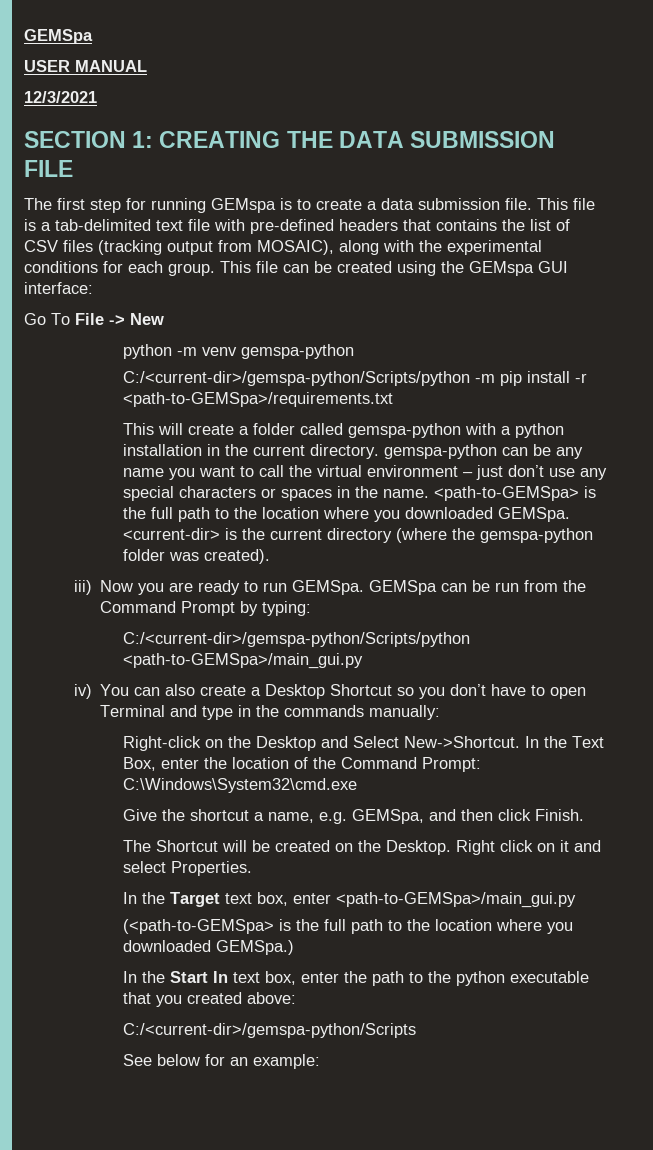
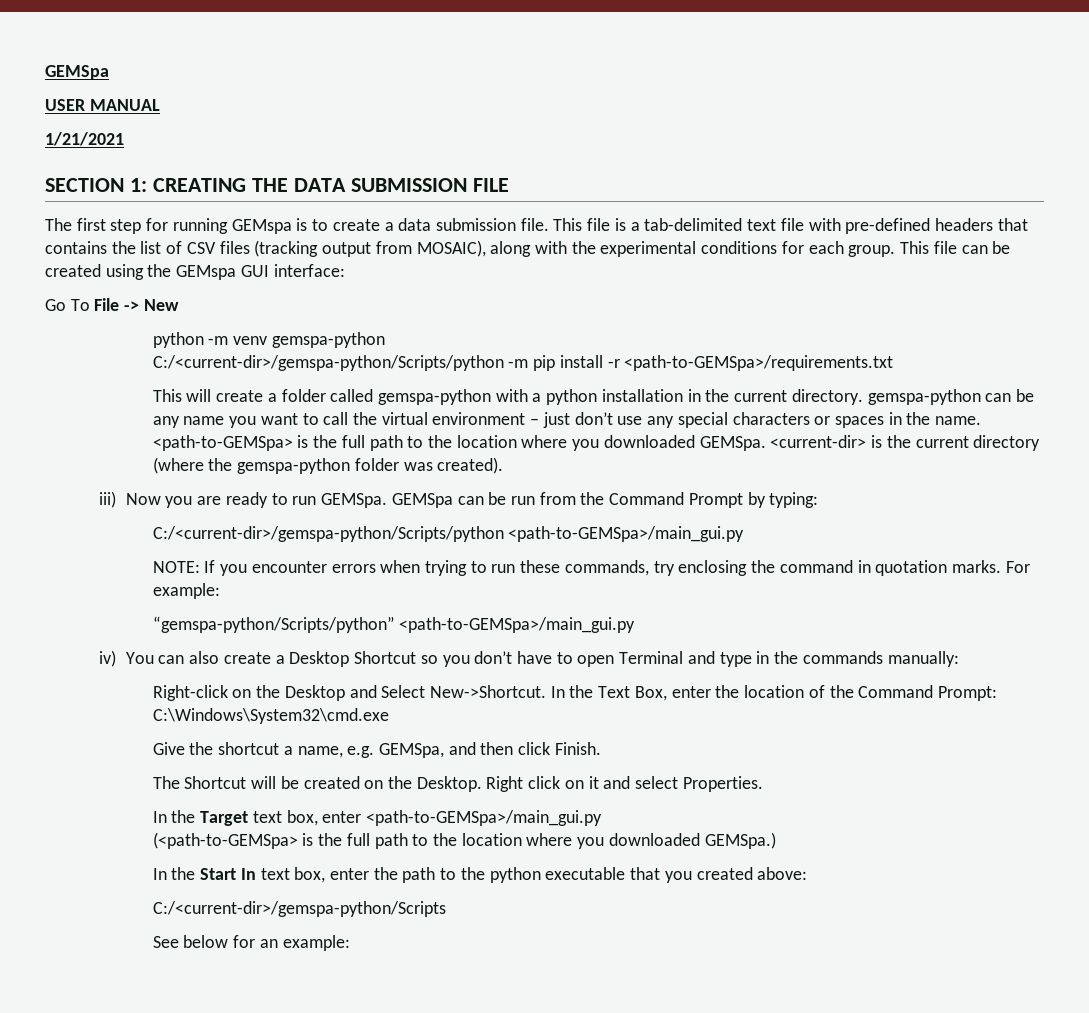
[24,91,97,103] 12/3/2021 -> [45,132,124,146] 1/21/2021
(364, 661) none -> [152,560,1030,576] [152,583,220,599] [152,616,636,633] // NOTE: If you encounter errors when trying to run these commands, try enclosing the command in quotation marks. For example: // “gemspa-python/Scripts/python” <path-to-GEMSpa>/main_gui.py

